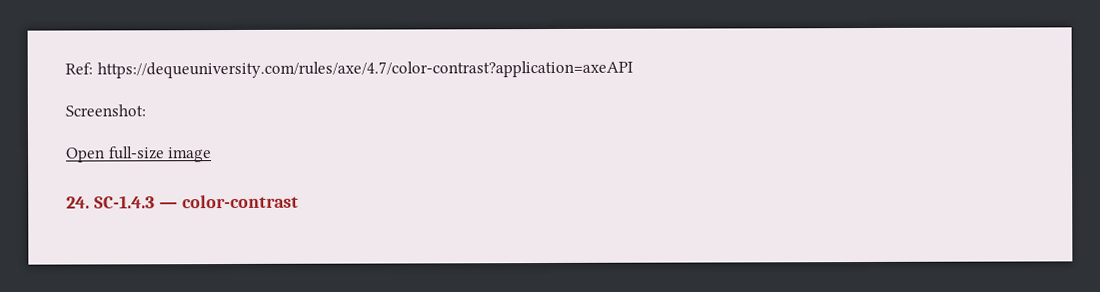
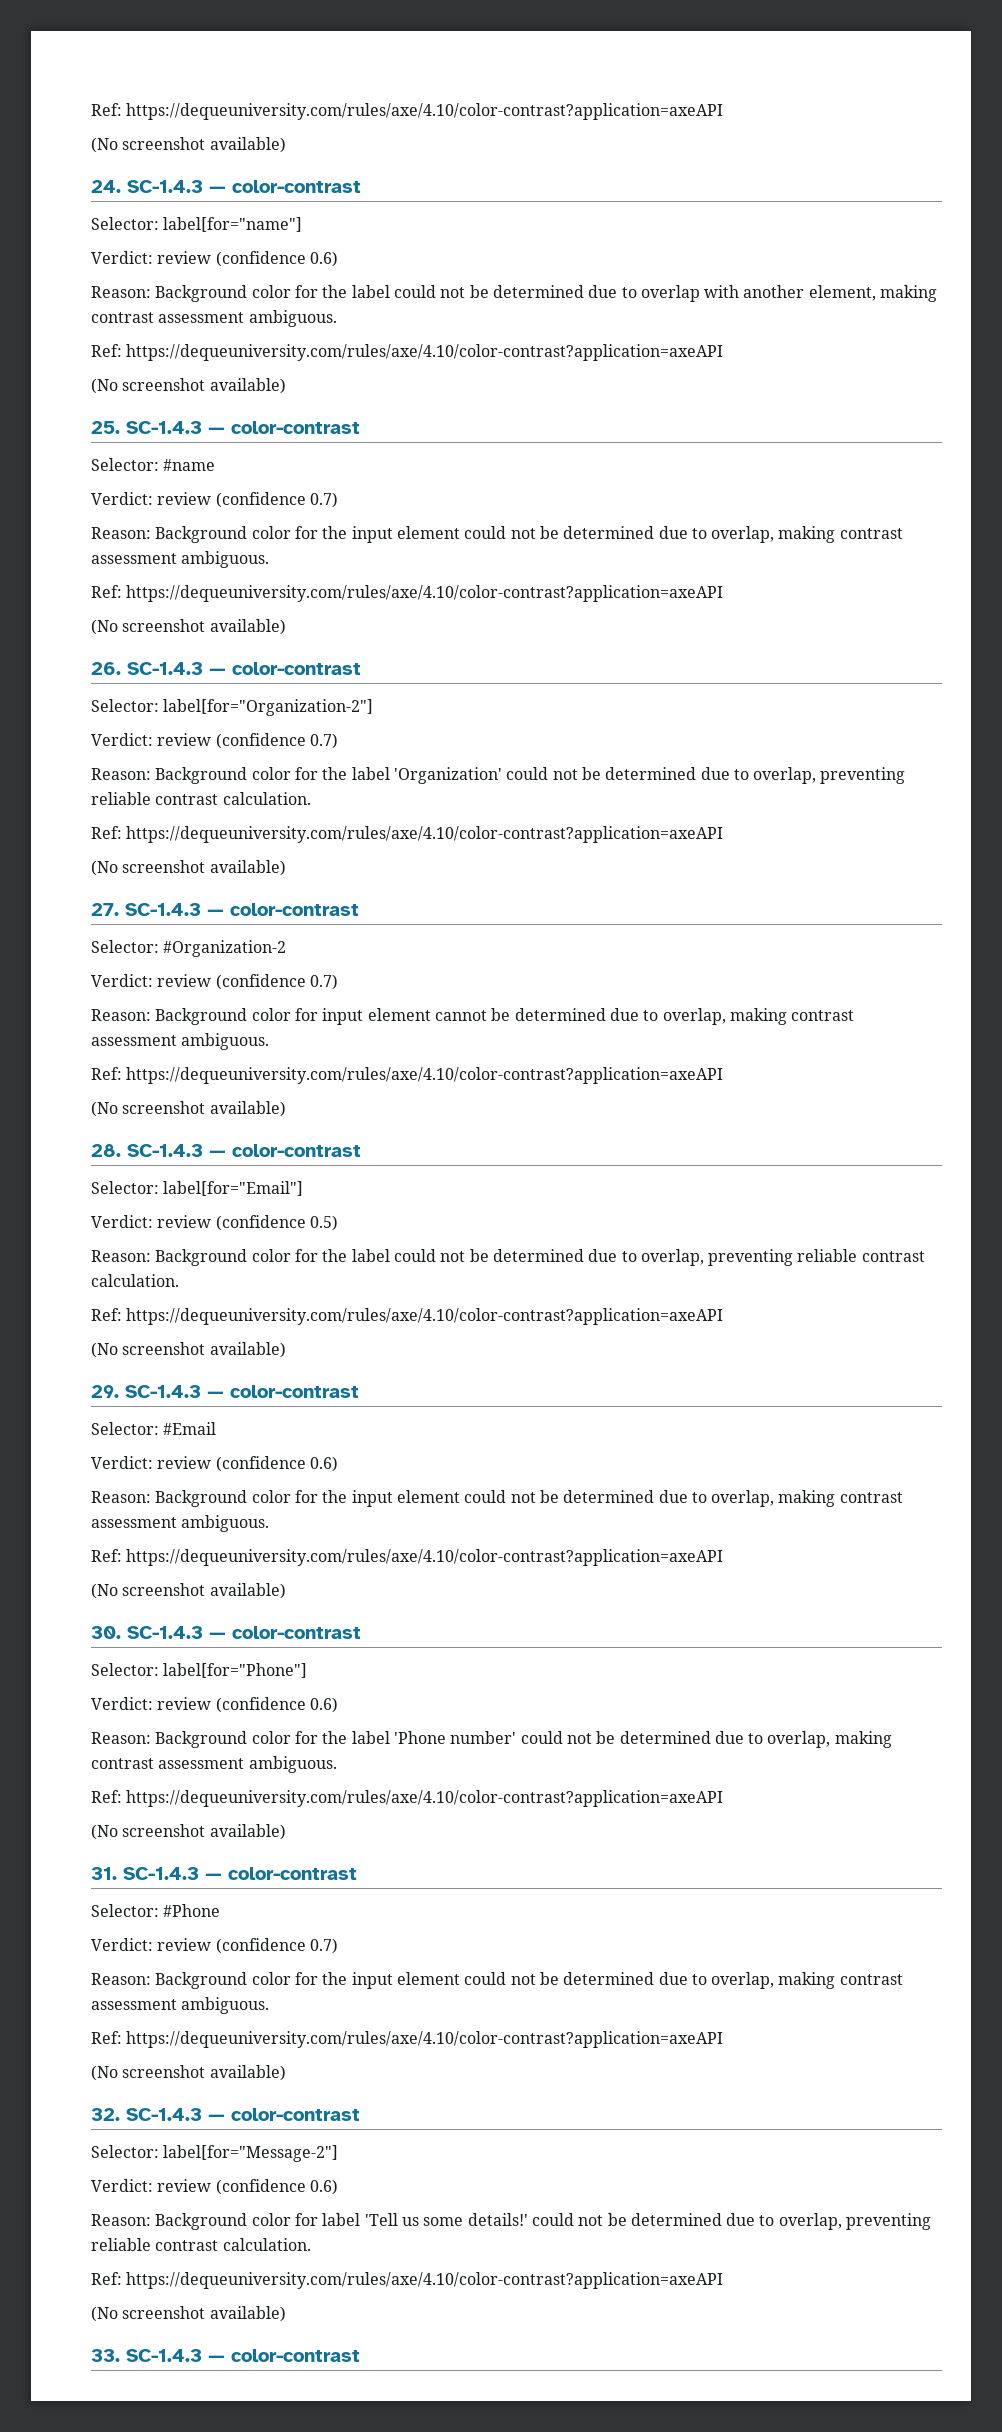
[65,60,633,79] [65,104,146,117] [66,146,213,163] Ref: https://dequeuniversity.com/rules/axe/4.7/color-contrast?application=axeAPI // Screenshot: // Open full-size image -> [91,103,724,120] [91,137,286,153] Ref: https://dequeuniversity.com/rules/axe/4.10/color-contrast?application=axeAPI // (No screenshot available)
(299, 201) none -> [91,217,303,232] [91,251,338,267] [91,285,938,302] [91,310,337,327] [91,344,724,361] [91,378,286,394] [91,421,360,434] [91,458,216,471] [91,492,338,508] [91,526,903,543] [91,551,270,568] [91,585,724,602] [91,619,286,635] [91,662,361,675] [91,699,374,716] [91,733,338,749] [91,767,906,784] [91,792,311,805] [91,826,724,843] [91,860,286,876] [91,903,359,916] [91,940,287,957] [91,974,338,990] [91,1008,855,1025] [91,1033,270,1050] [91,1067,724,1084] [91,1101,286,1117] [91,1144,361,1157] [91,1181,304,1196] [91,1215,338,1231] [91,1249,925,1266] [91,1274,179,1287] [91,1308,724,1325] [91,1342,286,1358] [91,1385,359,1398] [91,1422,217,1435] [91,1456,338,1472] [91,1490,903,1507] [91,1515,270,1532] [91,1549,724,1566] [91,1583,286,1599] [91,1626,361,1639] [91,1663,308,1678] [91,1697,338,1713] [91,1731,892,1748] [91,1756,337,1773] [91,1790,724,1807] [91,1824,286,1840] [91,1867,357,1880] [91,1904,221,1917] [91,1938,338,1954] [91,1972,903,1989] [91,1997,270,2014] [91,2031,724,2048] [91,2065,286,2081] [91,2108,360,2121] [91,2145,339,2162] [91,2179,338,2195] [91,2213,932,2230] [91,2238,311,2251] [91,2272,724,2289] [91,2306,286,2322] [91,2349,360,2362] // Selector: label[for="name"] // Verdict: review (confidence 0.6) // Reason: Background color for the label could not be determined due to overlap with another element, making contrast assessment ambiguous. // Ref: https://dequeuniversity.com/rules/axe/4.10/color-contrast?application=axeAPI // (No screenshot available) // 25. SC-1.4.3 — color-contrast // Selector: #name // Verdict: review (confidence 0.7) // Reason: Background color for the input element could not be determined due to overlap, making contrast assessment ambiguous. // Ref: https://dequeuniversity.com/rules/axe/4.10/color-contrast?application=axeAPI // (No screenshot available) // 26. SC-1.4.3 — color-contrast // Selector: label[for="Organization-2"] // Verdict: review (confidence 0.7) // Reason: Background color for the label 'Organization' could not be determined due to overlap, preventing reliable contrast calculation. // Ref: https://dequeuniversity.com/rules/axe/4.10/color-contrast?application=axeAPI // (No screenshot available) // 27. SC-1.4.3 — color-contrast // Selector: #Organization-2 // Verdict: review (confidence 0.7) // Reason: Background color for input element cannot be determined due to overlap, making contrast assessment ambiguous. // Ref: https://dequeuniversity.com/rules/axe/4.10/color-contrast?application=axeAPI // (No screenshot available) // 28. SC-1.4.3 — color-contrast // Selector: label[for="Email"] // Verdict: review (confidence 0.5) // Reason: Background color for the label could not be determined due to overlap, preventing reliable contrast calculation. // Ref: https://dequeuniversity.com/rules/axe/4.10/color-contrast?application=axeAPI // (No screenshot available) // 29. SC-1.4.3 — color-contrast // Selector: #Email // Verdict: review (confidence 0.6) // Reason: Background color for the input element could not be determined due to overlap, making contrast assessment ambiguous. // Ref: https://dequeuniversity.com/rules/axe/4.10/color-contrast?application=axeAPI // (No screenshot available) // 30. SC-1.4.3 — color-contrast // Selector: label[for="Phone"] // Verdict: review (confidence 0.6) // Reason: Background color for the label 'Phone number' could not be determined due to overlap, making contrast assessment ambiguous. // Ref: https://dequeuniversity.com/rules/axe/4.10/color-contrast?application=axeAPI // (No screenshot available) // 31. SC-1.4.3 — color-contrast // Selector: #Phone // Verdict: review (confidence 0.7) // Reason: Background color for the input element could not be determined due to overlap, making contrast assessment ambiguous. // Ref: https://dequeuniversity.com/rules/axe/4.10/color-contrast?application=axeAPI // (No screenshot available) // 32. SC-1.4.3 — color-contrast // Selector: label[for="Message-2"] // Verdict: review (confidence 0.6) // Reason: Background color for label 'Tell us some details!' could not be determined due to overlap, preventing reliable contrast calculation. // Ref: https://dequeuniversity.com/rules/axe/4.10/color-contrast?application=axeAPI // (No screenshot available) // 33. SC-1.4.3 — color-contrast

